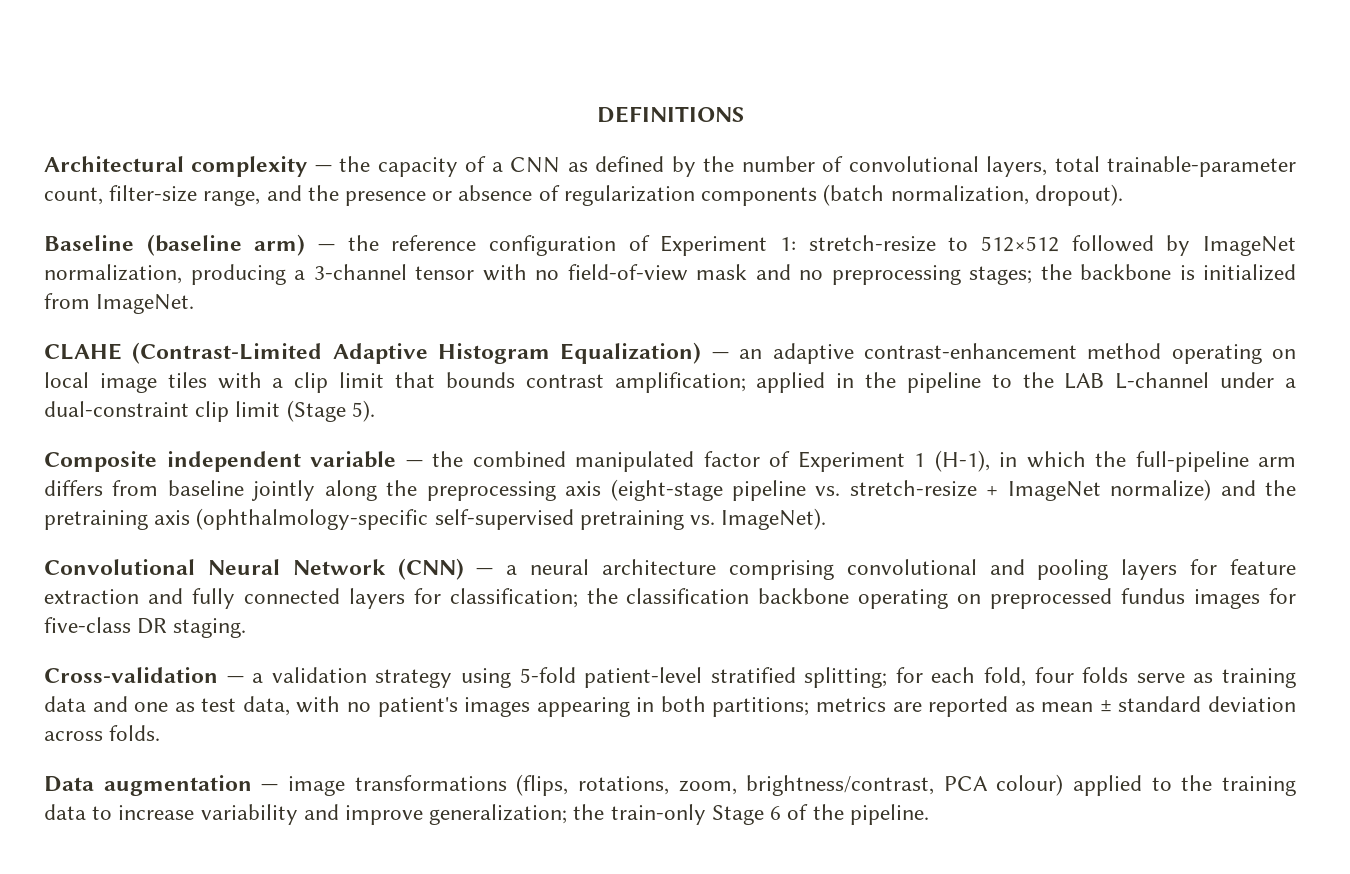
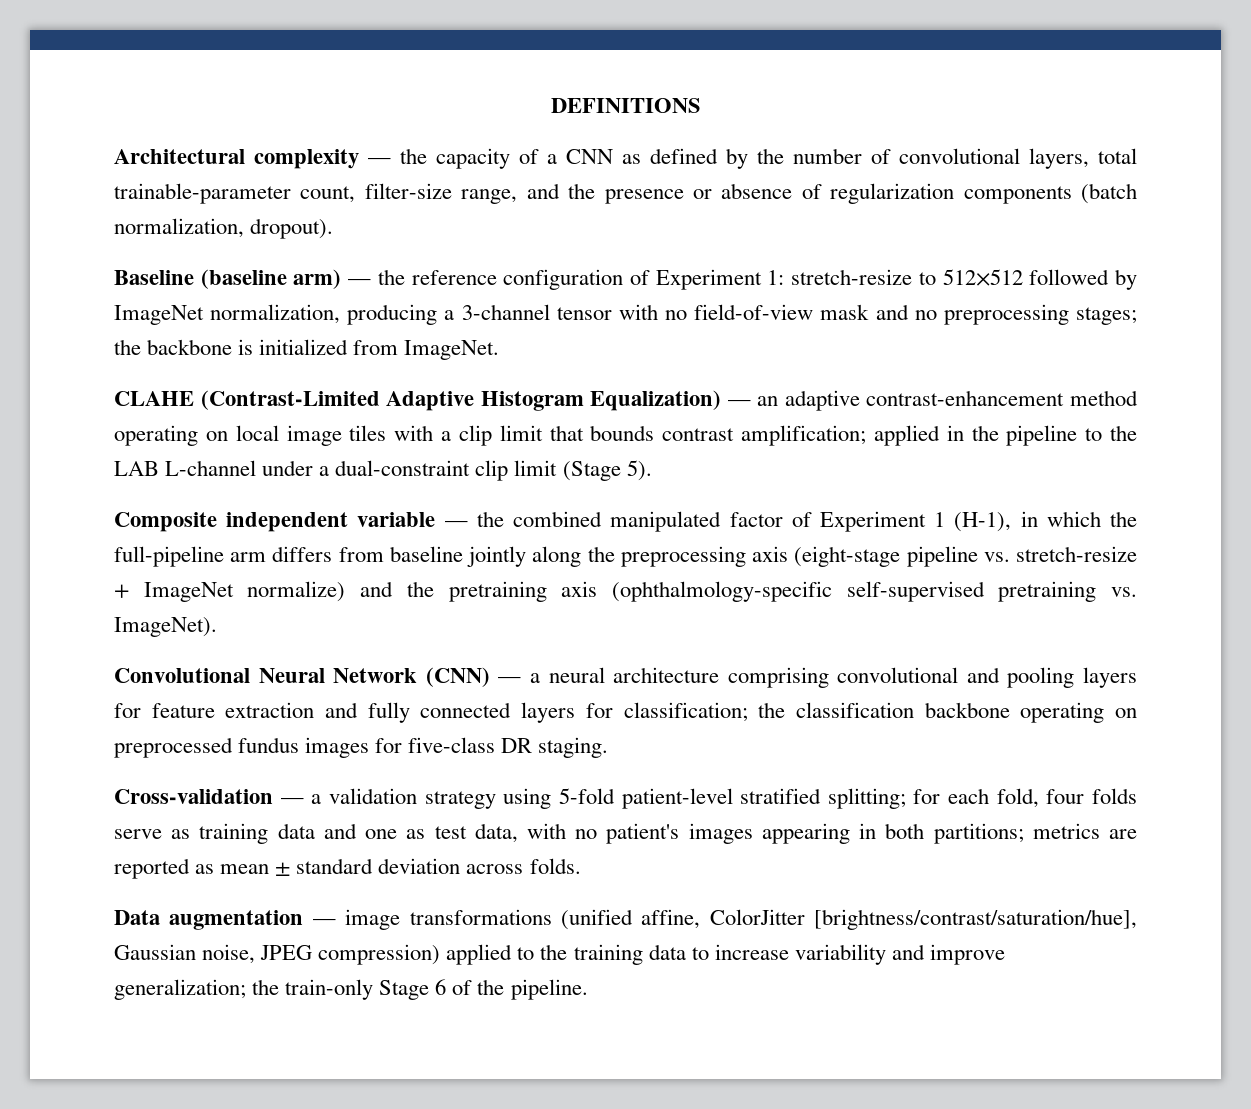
[516,774,1064,796] (flips, rotations, zoom, brightness/contrast, PCA colour) -> [560,909,1137,930] [114,944,441,965] (unified affine, ColorJitter [brightness/contrast/saturation/hue], Gaussian noise, JPEG compression)

